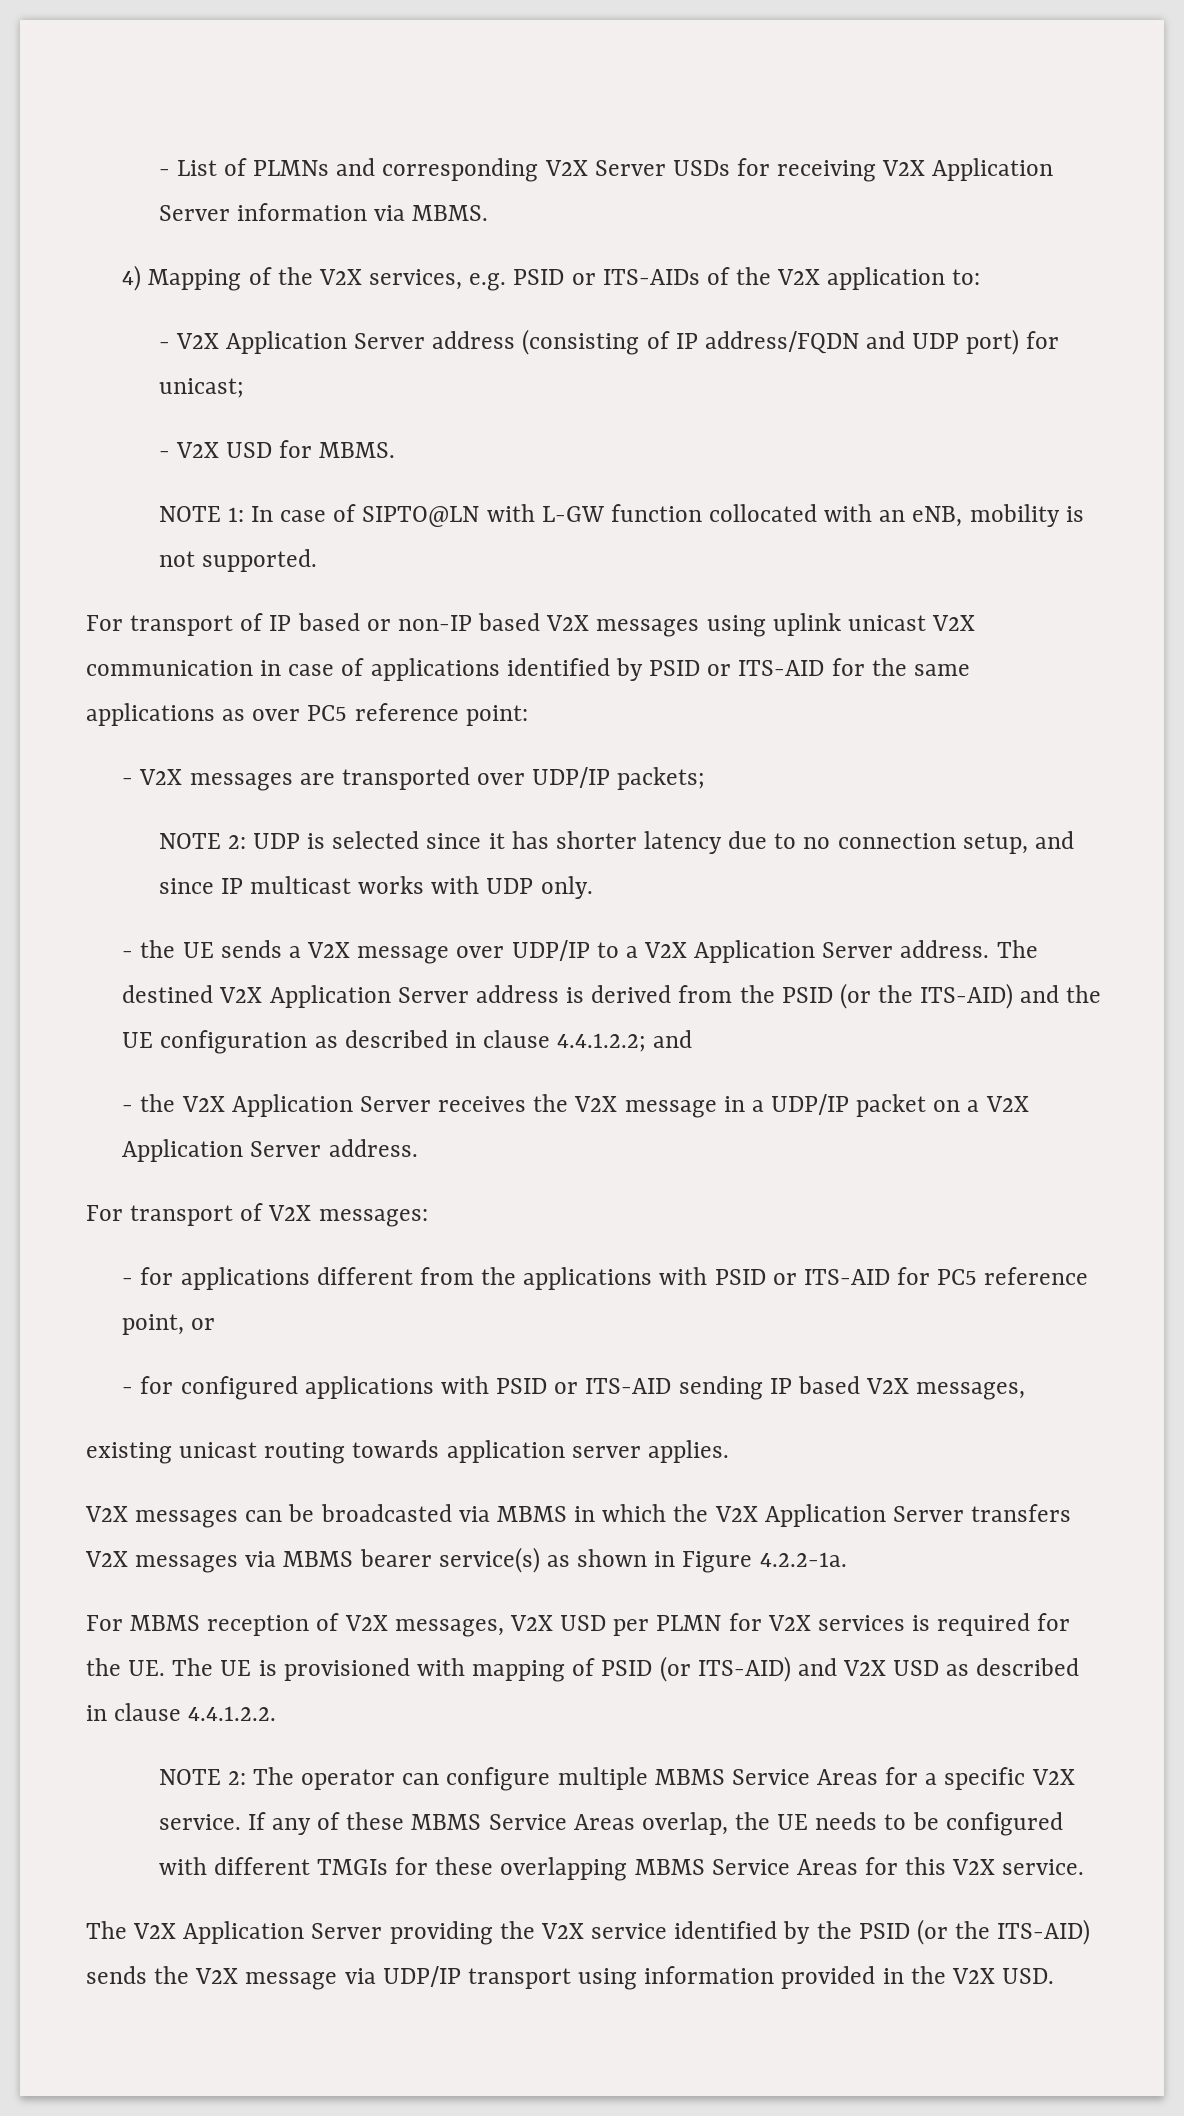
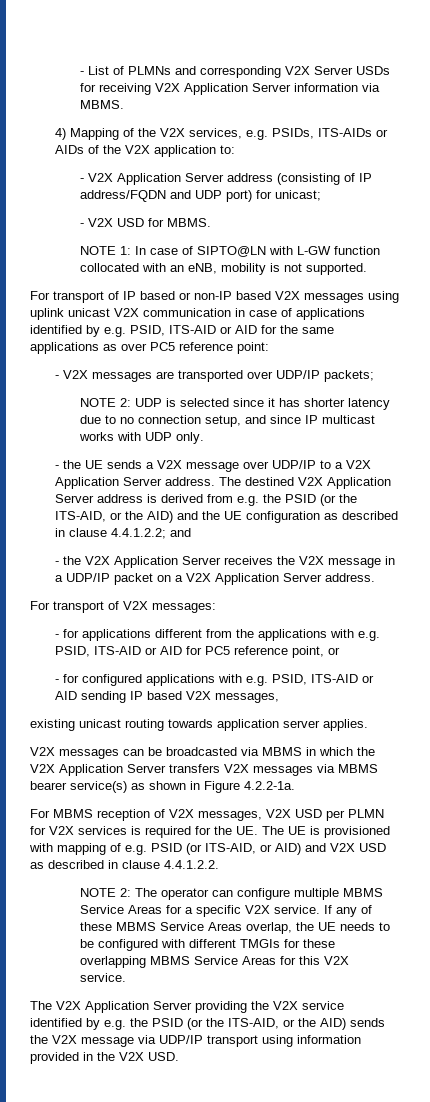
[513,269,700,285] PSID or ITS-AIDs -> [272,128,389,139] [55,145,85,154] PSIDs, ITS-AIDs or AIDs
[649,660,825,676] PSID or ITS-AID -> [104,325,257,337] e.g. PSID, ITS-AID or AID
[739,983,1014,1009] the PSID (or the ITS-AID) -> [237,494,358,506] [55,511,174,523] e.g. the PSID (or the ITS-AID, or the AID)
[714,1269,890,1285] PSID or ITS-AID -> [358,631,381,641] [55,646,183,657] e.g. PSID, ITS-AID or AID
[496,1378,672,1394] PSID or ITS-AID -> [246,674,375,686] [55,691,78,700] e.g. PSID, ITS-AID or AID
[601,1656,791,1682] PSID (or ITS-AID) -> [125,843,301,855] e.g. PSID (or ITS-AID, or AID)
[816,1919,1091,1945] the PSID (or the ITS-AID) -> [104,1018,346,1030] e.g. the PSID (or the ITS-AID, or the AID)

